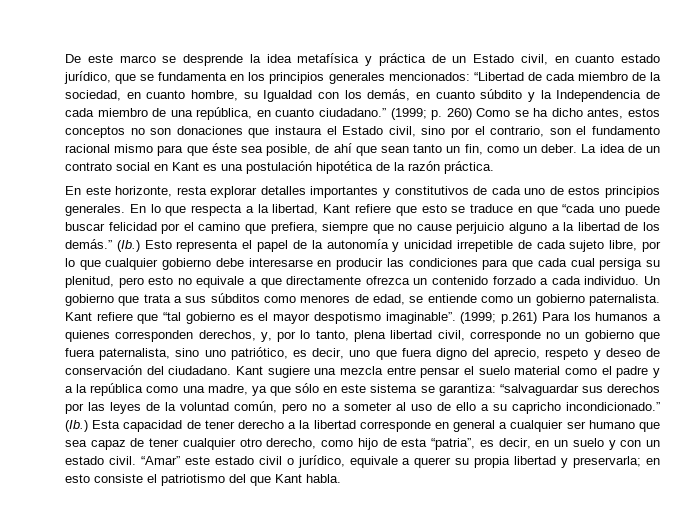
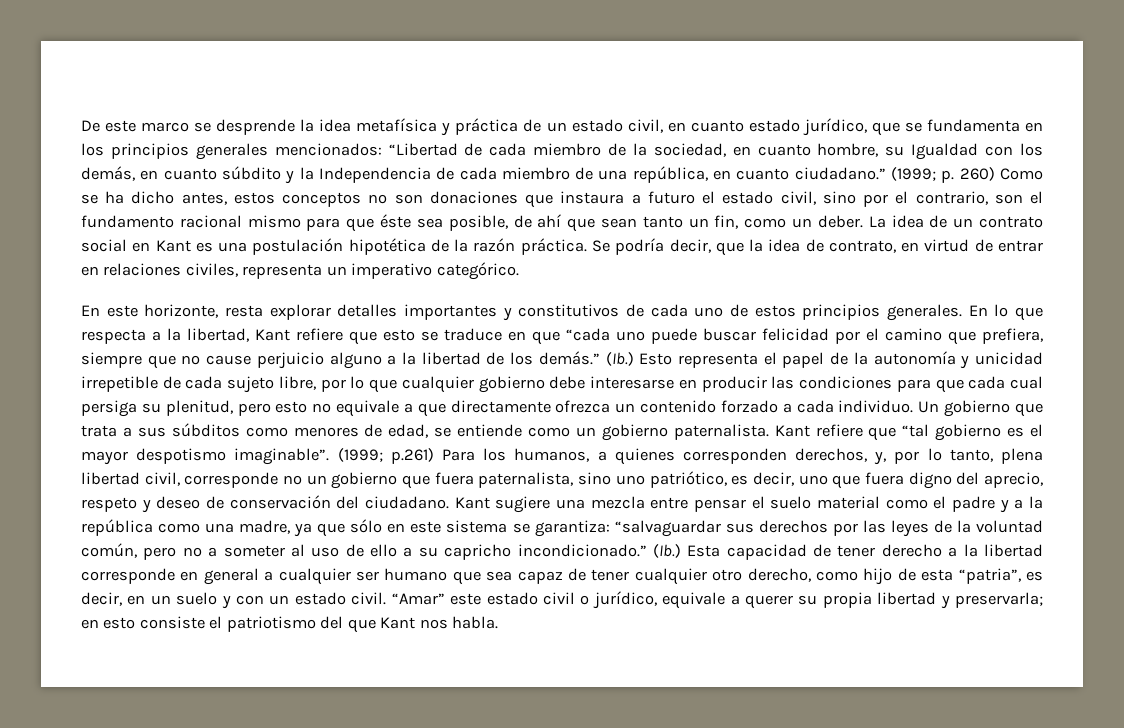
[473,54,514,63] Estado -> [571,119,623,132] estado
[326,126,384,135] el Estado -> [631,191,774,204] a futuro el estado
(494, 167) none -> [591,238,1043,256] [81,262,519,280] Se podría decir, que la idea de contrato, en virtud de entrar en relaciones civiles, representa un imperativo categórico.
[595,312,649,321] humanos -> [514,448,590,462] humanos,
(302, 478) none -> [419,619,448,629] nos

